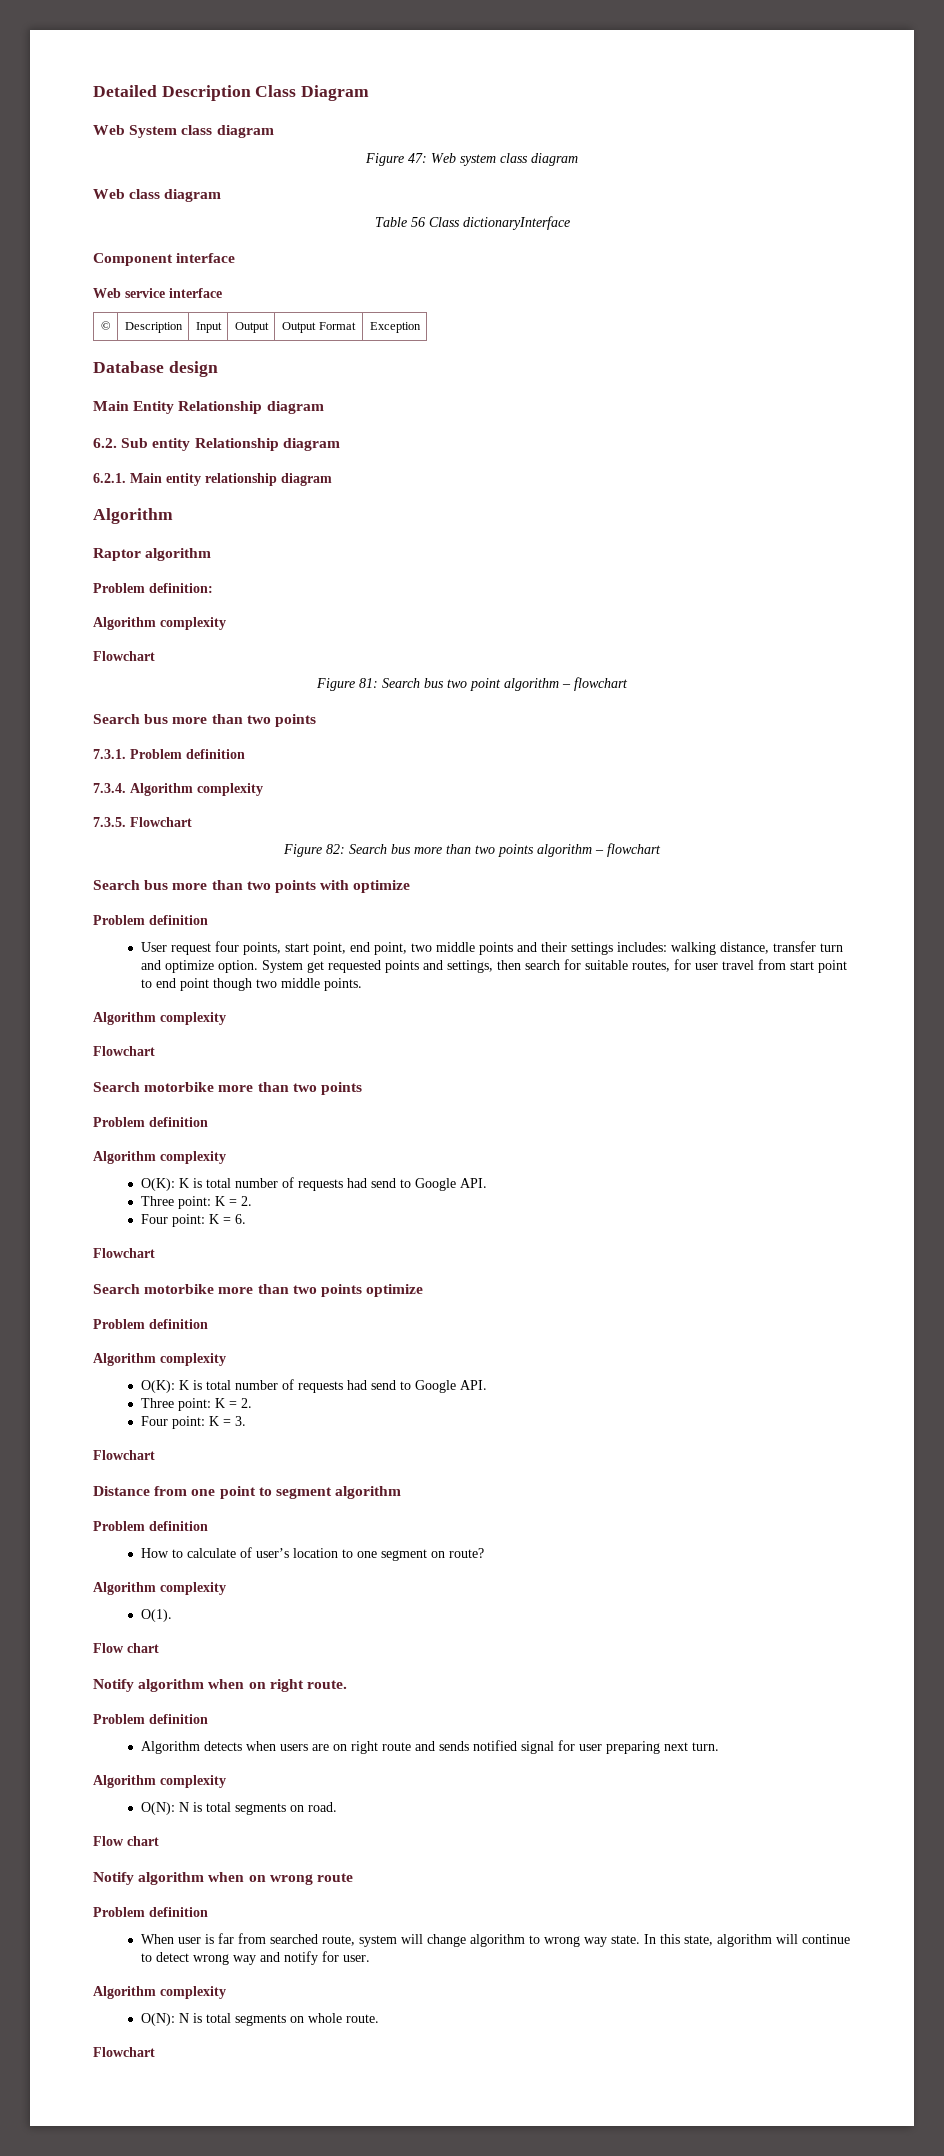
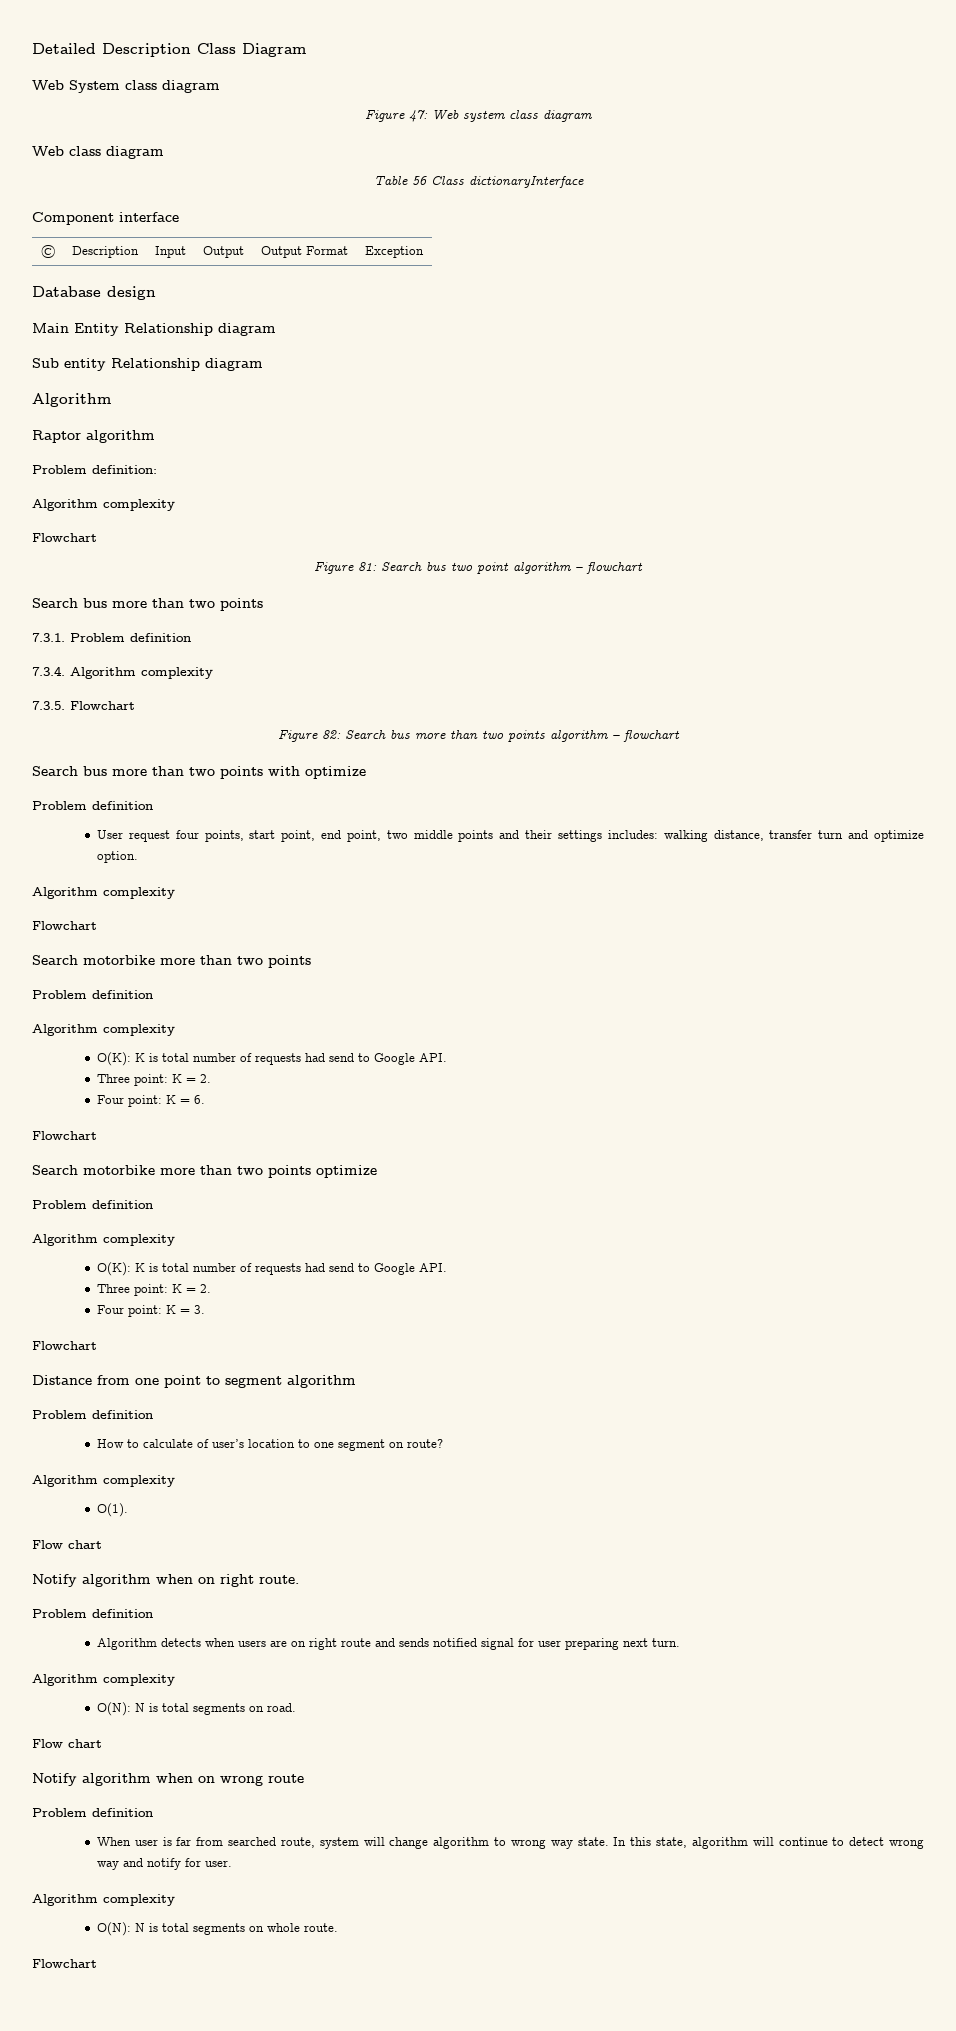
[93,288,222,298] // Web service interface -> (179, 217) none
[93,438,117,448] 6.2. -> (276, 329) none
[93,473,332,486] // 6.2.1. Main entity relationship diagram -> (263, 364) none
[262,959,848,973] [141,978,363,991] System get requested points and settings, then search for suitable routes, for user travel from start point to end point though two middle points. -> (138, 857) none

